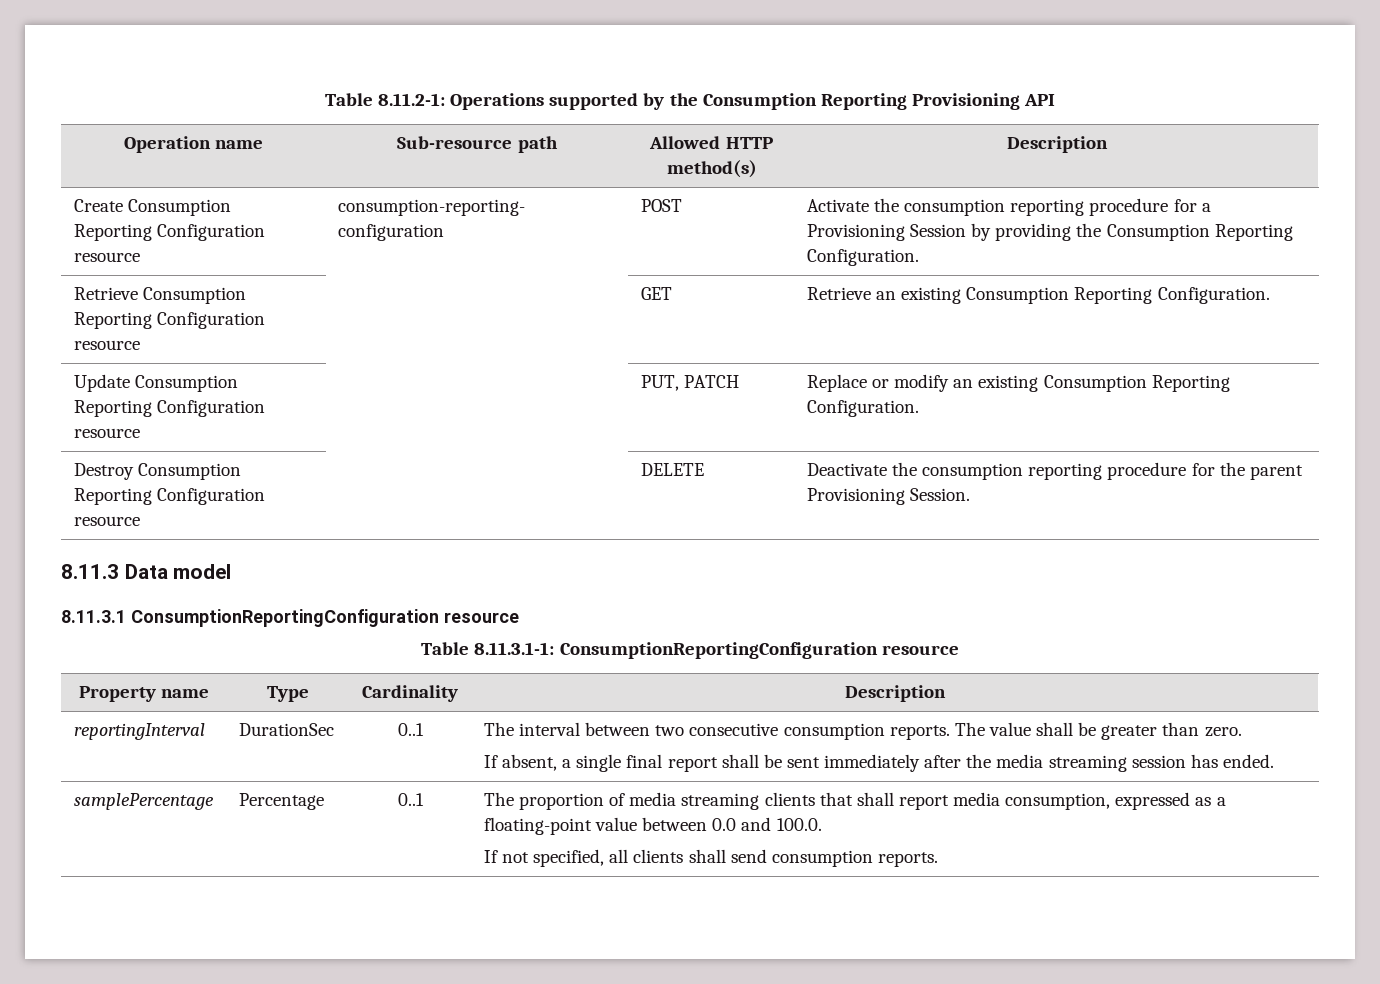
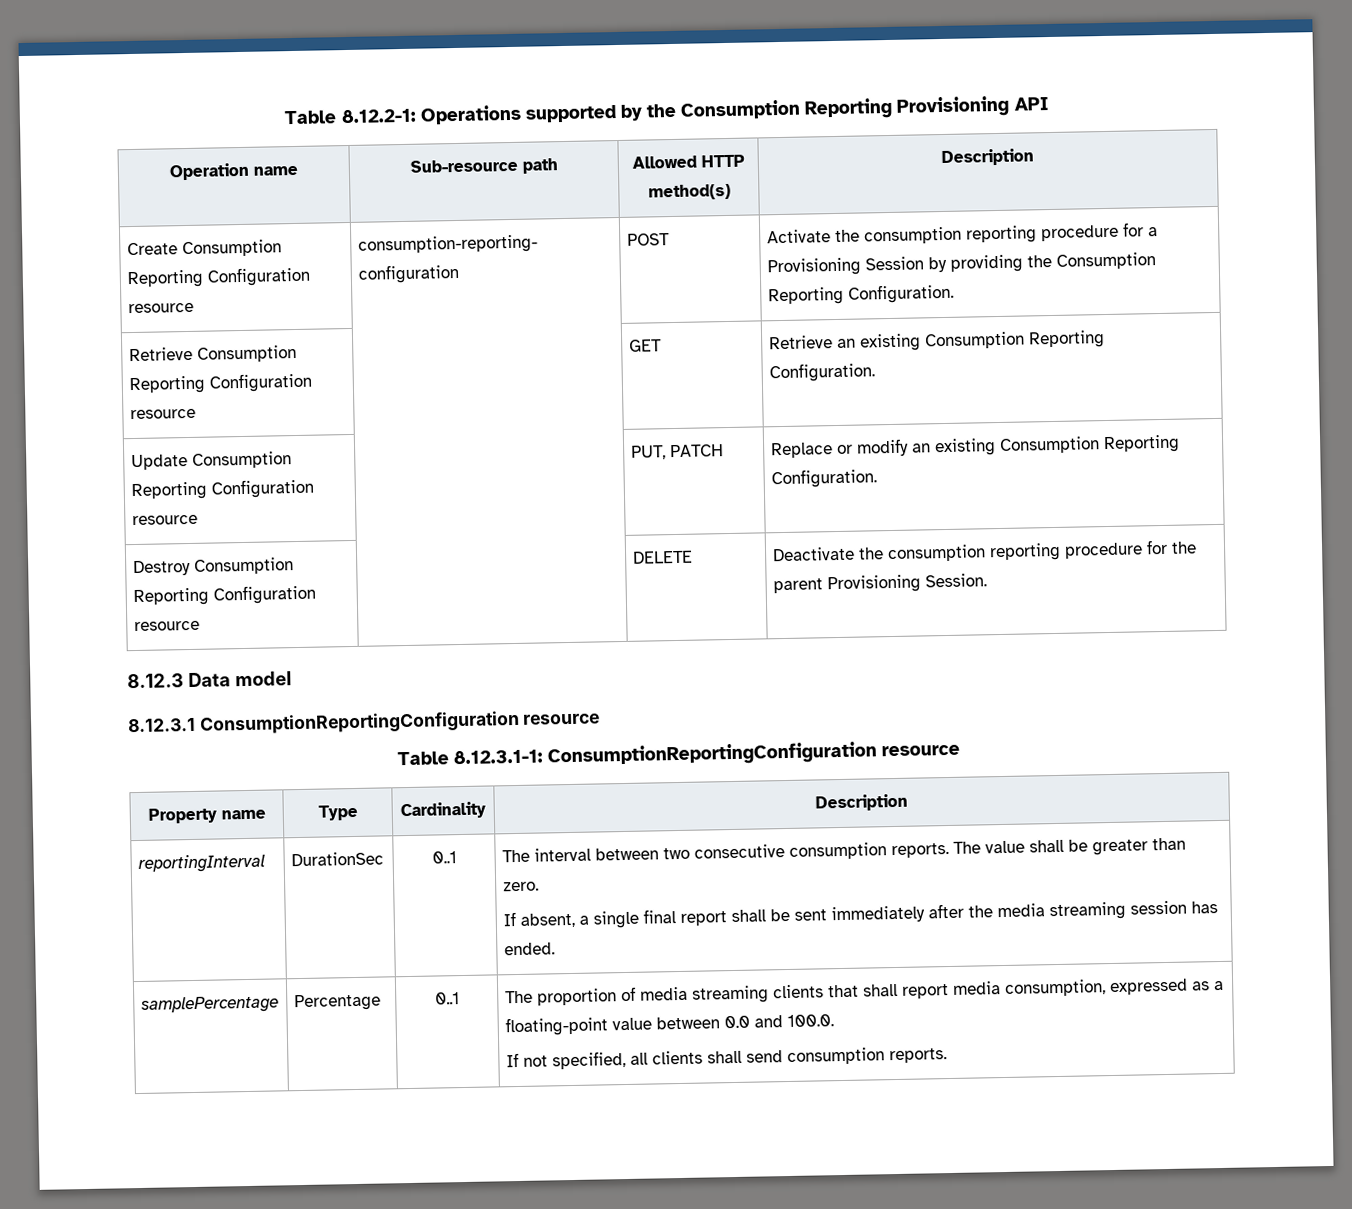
[324,93,446,106] Table 8.11.2-1: -> [284,108,417,125] Table 8.12.2-1:
[61,564,119,579] 8.11.3 -> [127,673,184,689] 8.12.3
[61,610,126,623] 8.11.3.1 -> [128,717,196,733] 8.12.3.1
[474,642,555,655] 8.11.3.1-1: -> [452,749,543,765] 8.12.3.1-1:

